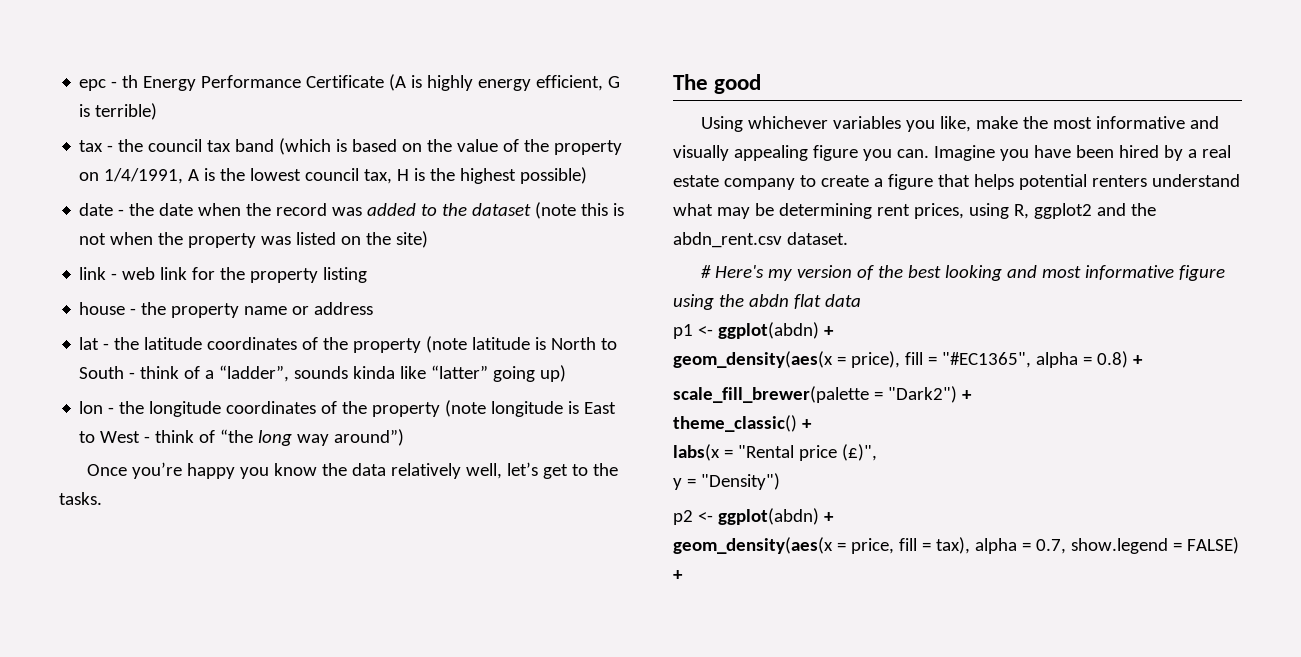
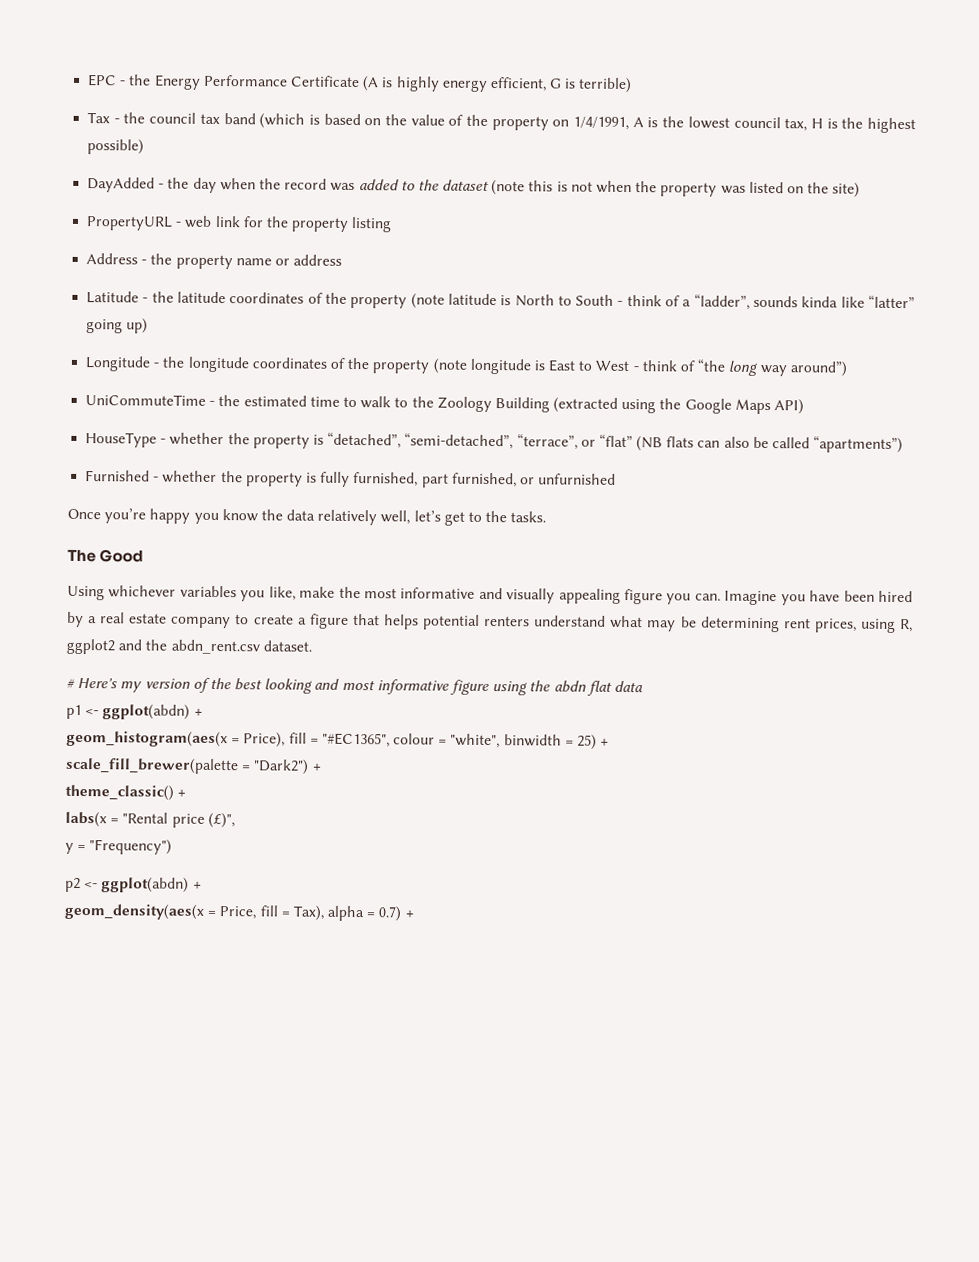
[79,75,139,91] epc - th -> [87,74,152,87] EPC - the
[79,140,104,152] tax -> [87,112,111,124] Tax
[79,203,194,216] date - the date -> [87,177,217,193] DayAdded - the day
[79,267,107,280] link -> [86,216,174,231] PropertyURL
[79,302,126,315] house -> [86,253,139,265] Address
[79,337,100,350] lat -> [86,291,140,304] Latitude
[79,401,104,414] lon -> [85,356,152,372] Longitude
(405, 437) none -> [85,394,805,415] [85,431,904,454] [85,470,617,488] // UniCommuteTime - the estimated time to walk to the Zoology Building (extracted using the Google Maps API) // HouseType - whether the property is “detached”, “semi-detached”, “terrace”, or “flat” (NB flats can also be called “apartments”) // Furnished - whether the property is fully furnished, part furnished, or unfurnished
[714,74,762,94] good -> [99,549,145,563] Good
[673,351,1128,368] geom_density(aes(x = price), fill = "#EC1365", alpha = 0.8) -> [66,730,598,750] geom_histogram(aes(x = Price), fill = "#EC1365", colour = "white", binwidth = 25)
[700,473,780,490] "Density") -> [89,839,173,855] "Frequency")
[850,537,1239,554] price, fill = tax), alpha = 0.7, show.legend = FALSE) -> [219,905,402,922] Price, fill = Tax), alpha = 0.7)

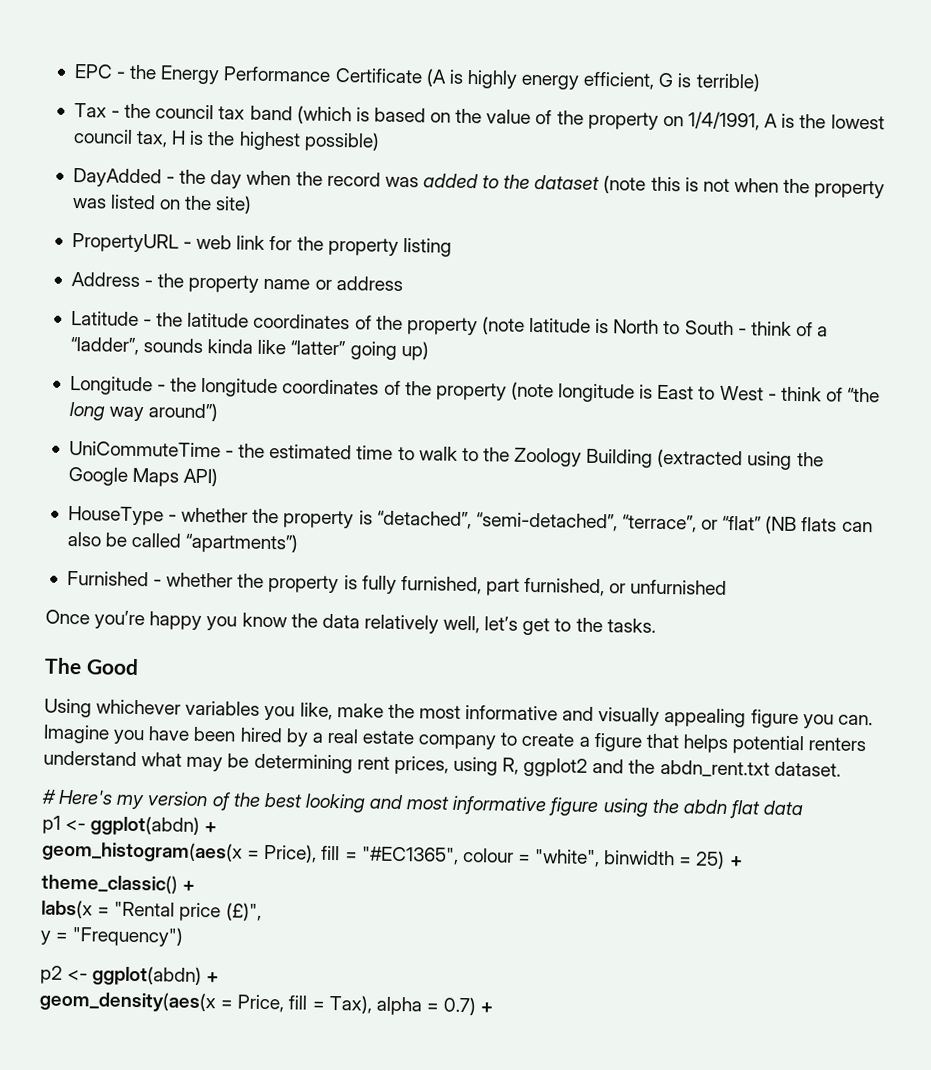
[170,639,260,655] abdn_rent.csv -> [659,759,770,778] abdn_rent.txt
[65,757,322,775] // scale_fill_brewer(palette = "Dark2") + -> (743, 861) none

